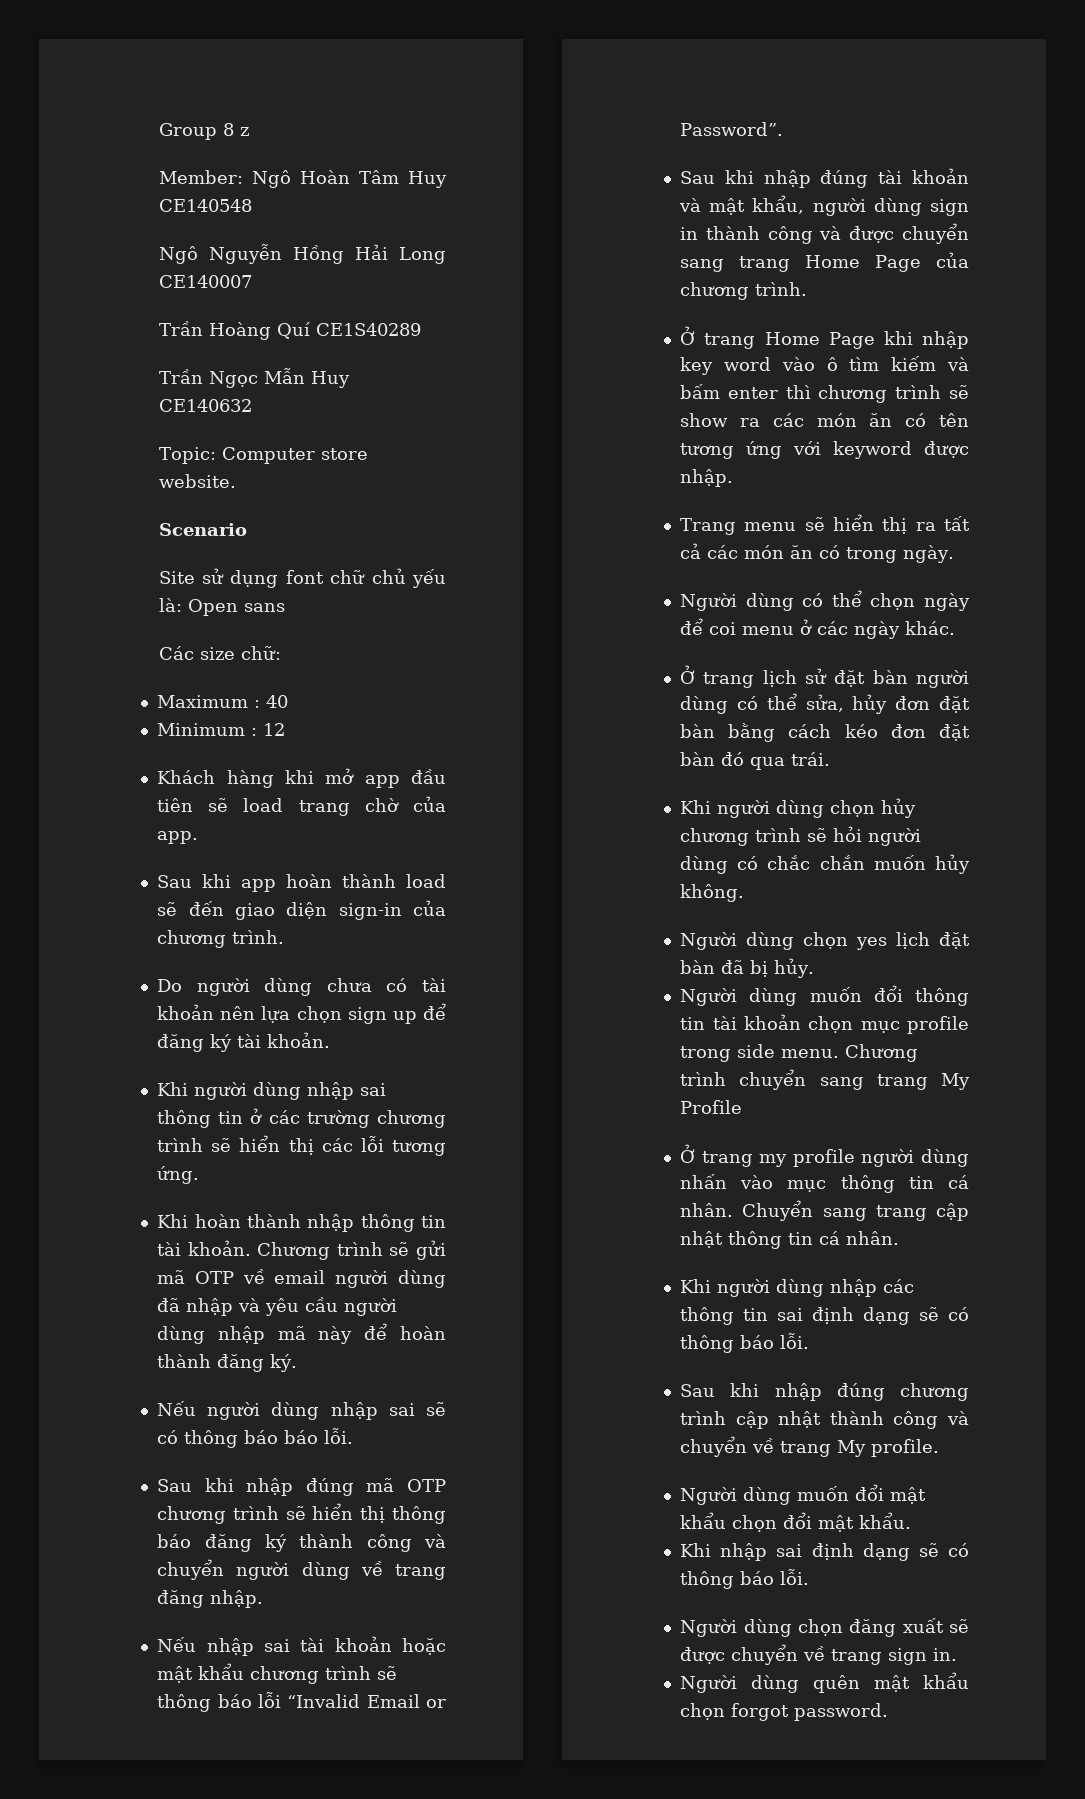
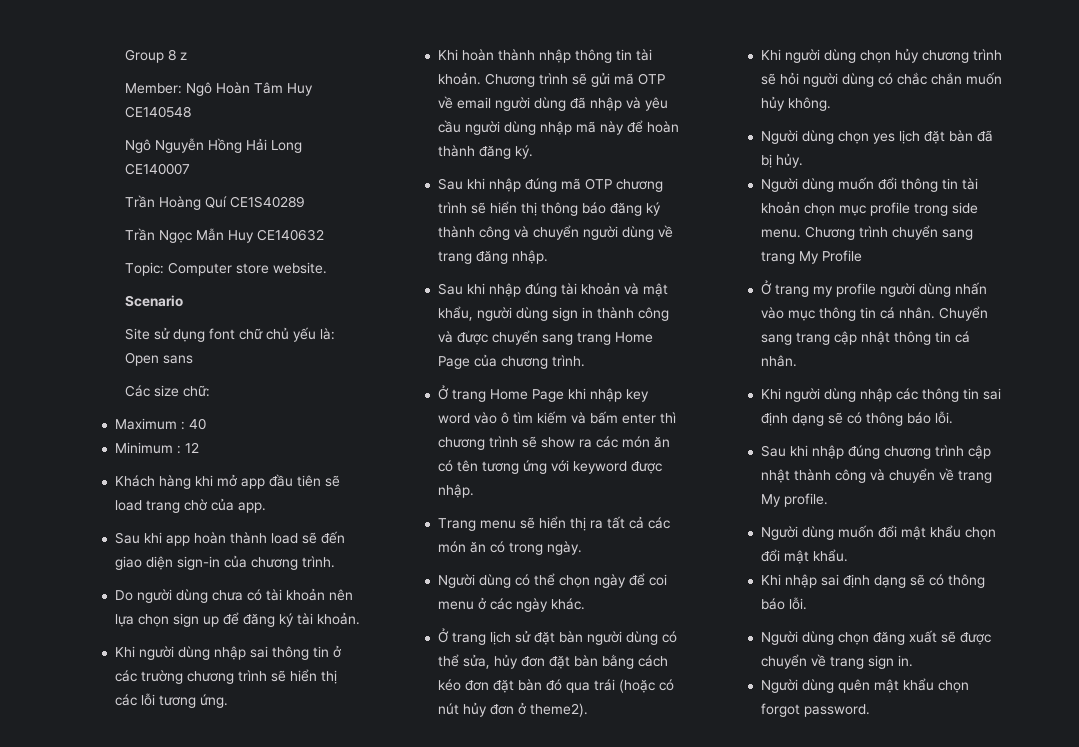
[157,1401,446,1420] [157,1428,354,1448] // Nếu người dùng nhập sai sẽ có thông báo báo lỗi. -> (533, 152) none
[157,1636,446,1656] [157,1663,398,1684] [157,1692,446,1712] [680,122,784,136] // Nếu nhập sai tài khoản hoặc mật khẩu chương trình sẽ thông báo lỗi “Invalid Email or Password”. -> (548, 257) none
[791,752,831,766] trái. -> [593,679,674,693] [437,702,588,717] trái (hoặc có nút hủy đơn ở theme2).

